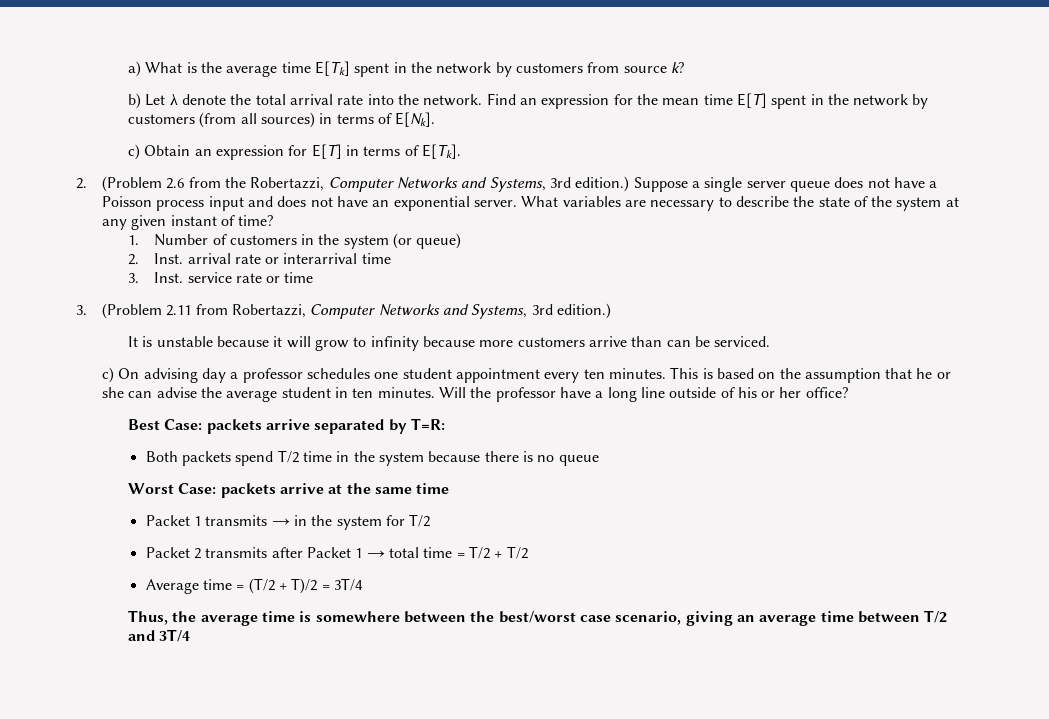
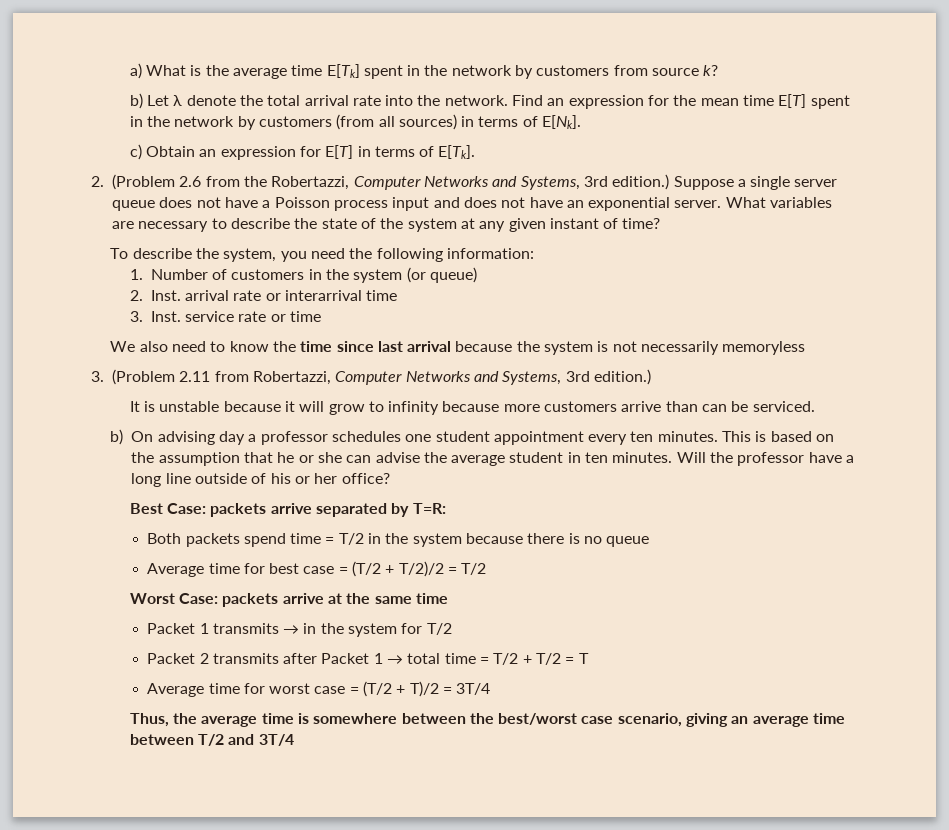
(274, 220) none -> [110,248,534,262] // To describe the system, you need the following information:
(314, 277) none -> [110,341,806,355] // We also need to know the time since last arrival because the system is not necessarily memoryless
[102,367,115,383] c) -> [110,429,124,445] b)
[277,450,333,463] T/2 time -> [290,533,364,545] time = T/2
(599, 460) none -> [147,561,487,577] // Average time for best case = (T/2 + T/2)/2 = T/2
[145,579,233,594] // Average time -> [565,653,589,664] [147,683,346,697] = T // Average time for worst case

